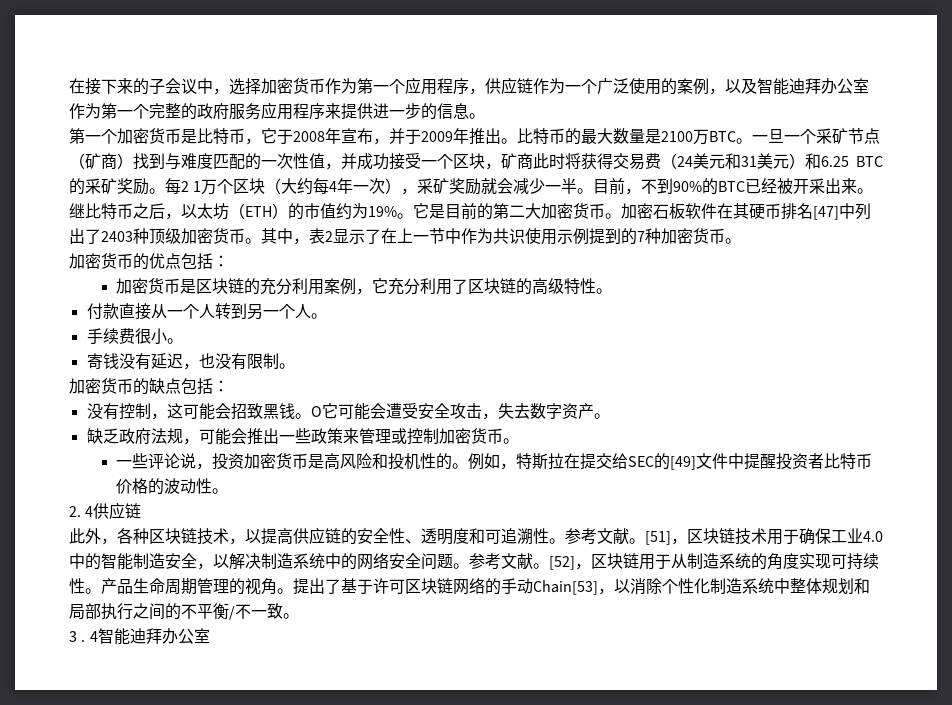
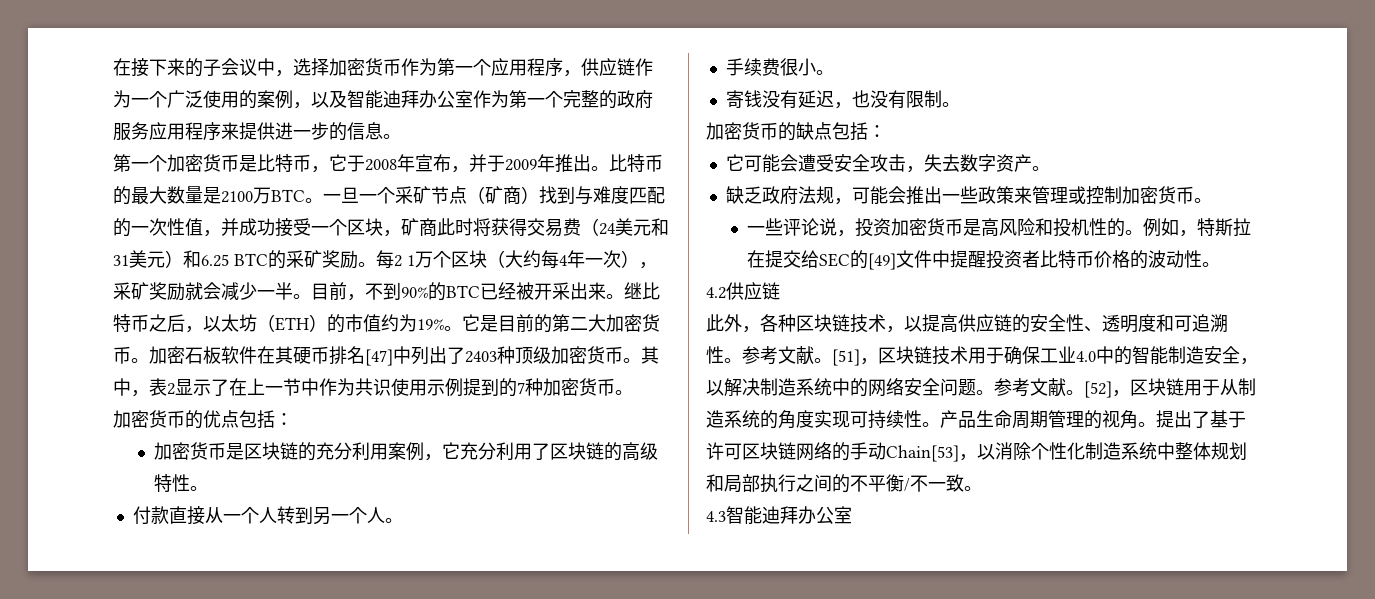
[86,403,322,420] 没有控制，这可能会招致黑钱。O -> (886, 131) none
[69,506,94,517] 2. 4 -> [706,287,726,299] 4.2
[69,631,98,642] 3 . 4 -> [706,511,726,522] 4.3

